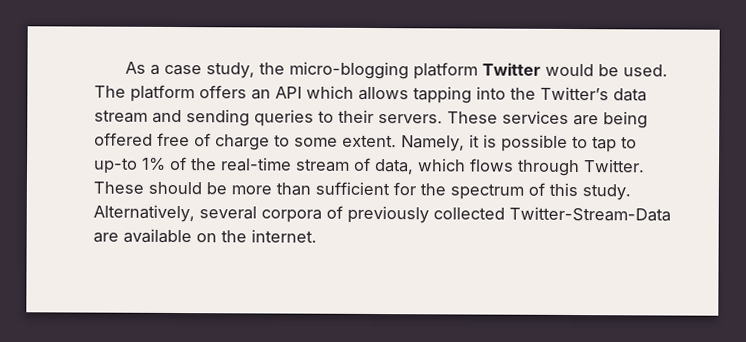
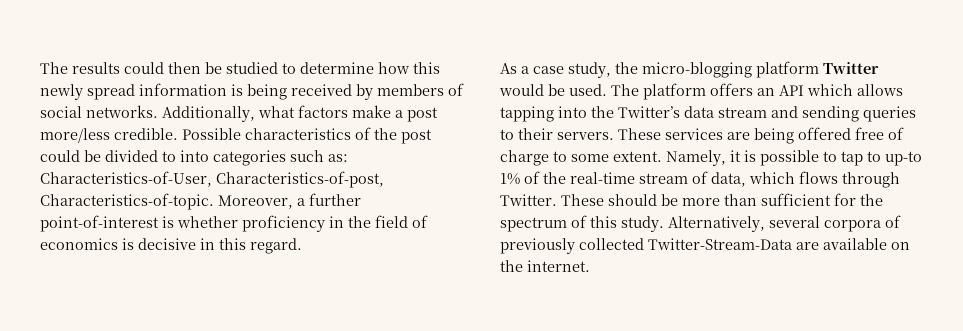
(124, 67) none -> [40,62,440,74] [40,83,464,100] [40,105,438,122] [40,127,432,144] [40,150,348,166] [40,171,384,188] [40,193,361,210] [40,215,428,232] [40,238,302,254] The results could then be studied to determine how this newly spread information is being received by members of social networks. Additionally, what factors make a post more/less credible. Possible characteristics of the post could be divided to into categories such as: Characteristics-of-User, Characteristics-of-post, Characteristics-of-topic. Moreover, a further point-of-interest is whether proficiency in the field of economics is decisive in this regard. //

